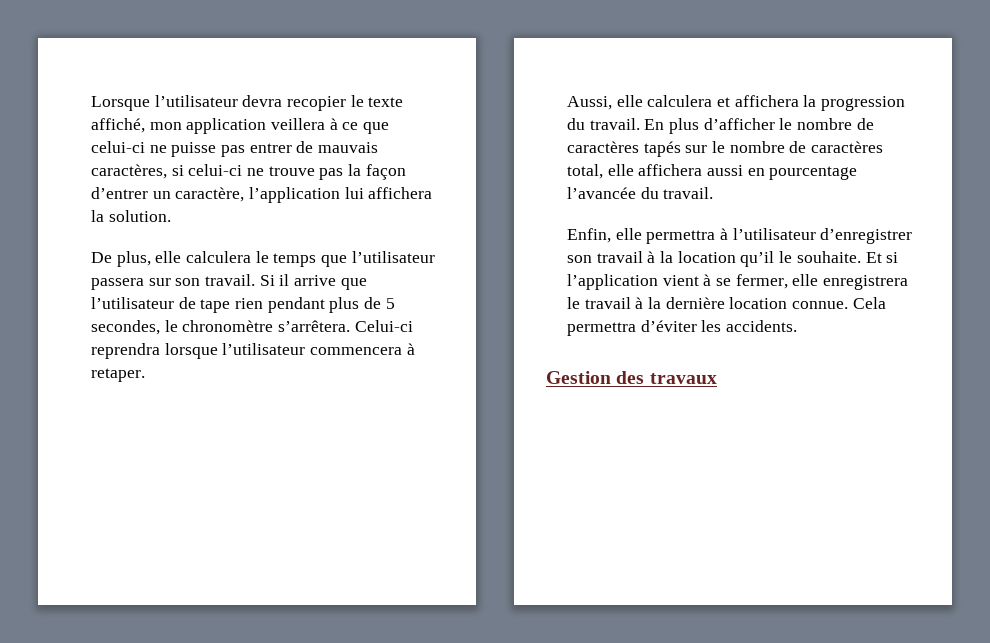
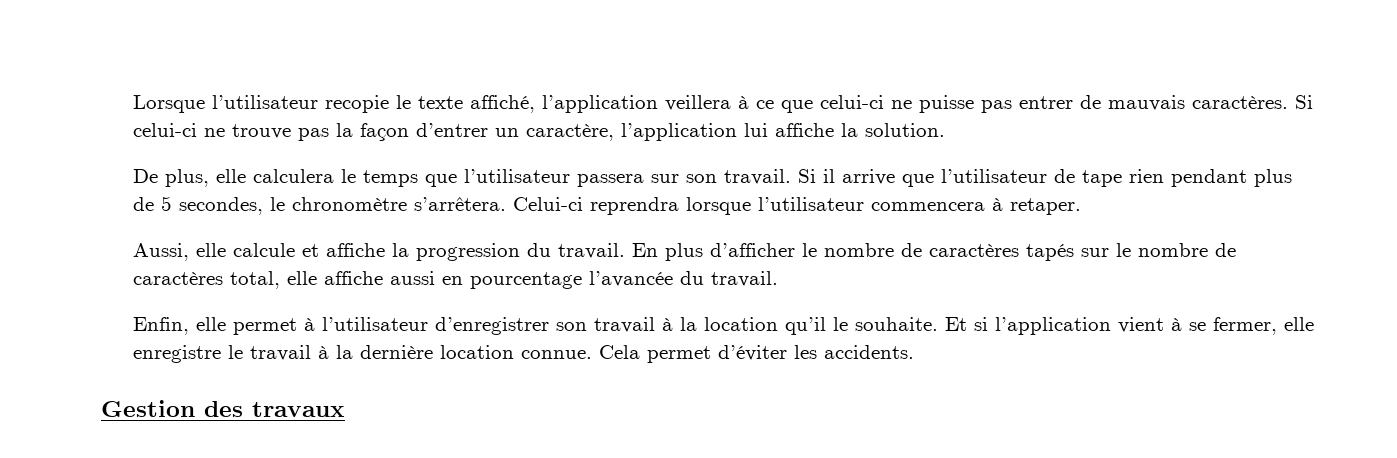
[242,95,347,111] devra recopier -> [324,95,389,113] recopie
[149,118,267,134] mon application -> [541,95,658,113] l’application
[90,164,184,179] caractères, si -> [1191,95,1313,109] caractères. Si
[368,187,433,199] affichera -> [774,123,834,137] affiche
[647,95,799,107] calculera et affichera -> [232,243,385,257] calcule et affiche
[638,164,703,176] affichera -> [323,271,383,285] affiche
[646,230,716,244] permettra -> [232,318,297,335] permet
[823,275,909,290] enregistrera -> [132,345,221,363] enregistre
[566,322,636,336] permettra -> [646,346,711,363] permet

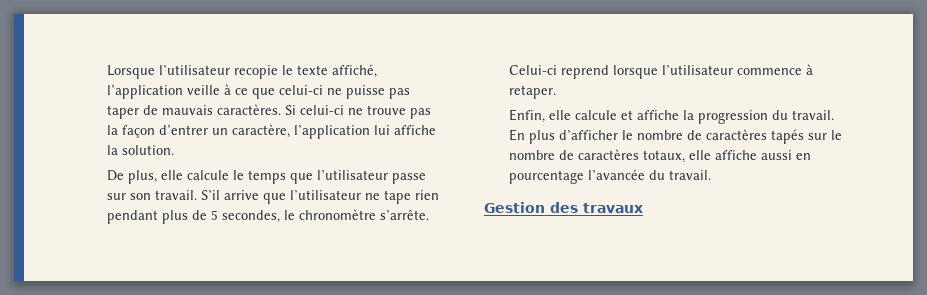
[664,95,731,111] veillera -> [186,85,220,95] veille
[1018,96,1073,109] entrer -> [106,105,139,119] taper
[252,169,334,183] calculera -> [186,170,229,180] calcule
[576,174,644,187] passera -> [391,173,426,184] passe
[797,169,835,183] Si il -> [200,190,220,200] S’il
[1053,169,1075,183] de -> [364,193,380,200] ne
[413,197,679,215] s’arrêtera. Celui-ci reprendra -> [379,210,429,220] [508,65,609,79] s’arrête. Celui-ci reprend
[870,202,985,211] commencera -> [736,68,802,75] commence
[132,243,189,261] Aussi, -> [508,109,545,123] Enfin,
[229,271,280,289] total, -> [642,150,685,163] totaux,
[132,317,1314,335] [132,345,914,363] // Enfin, elle permet à l’utilisateur d’enregistrer son travail à la location qu’il le souhaite. Et si l’application vient à se fermer, elle enregistre le travail à la dernière location connue. Cela permet d’éviter les accidents. -> (711, 175) none

